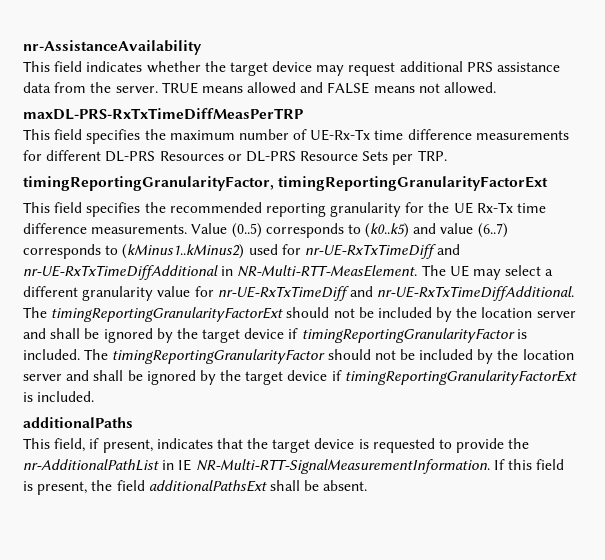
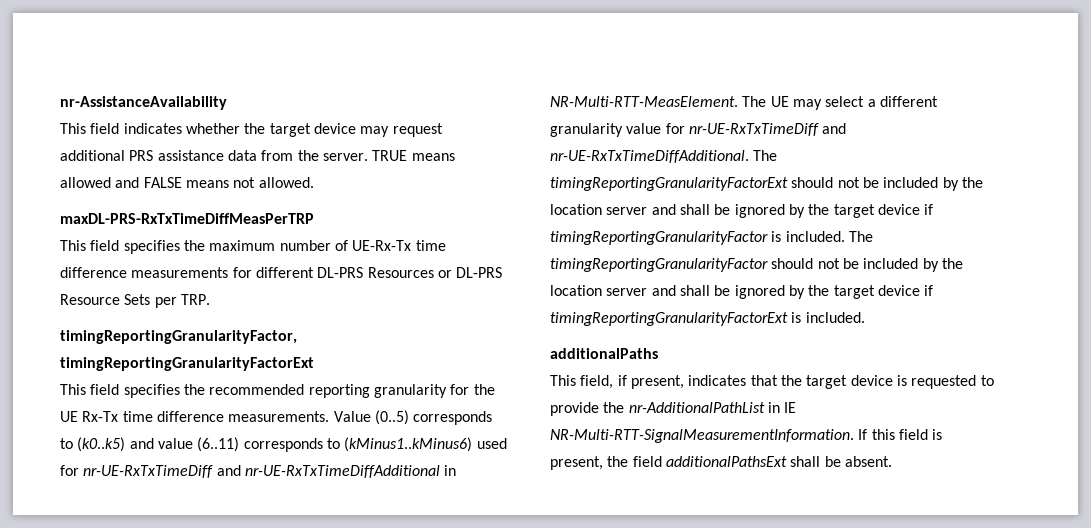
[477,223,508,238] [23,244,245,259] (6..7) corresponds to (kMinus1..kMinus2) -> [197,437,473,452] (6..11) corresponds to (kMinus1..kMinus6)

